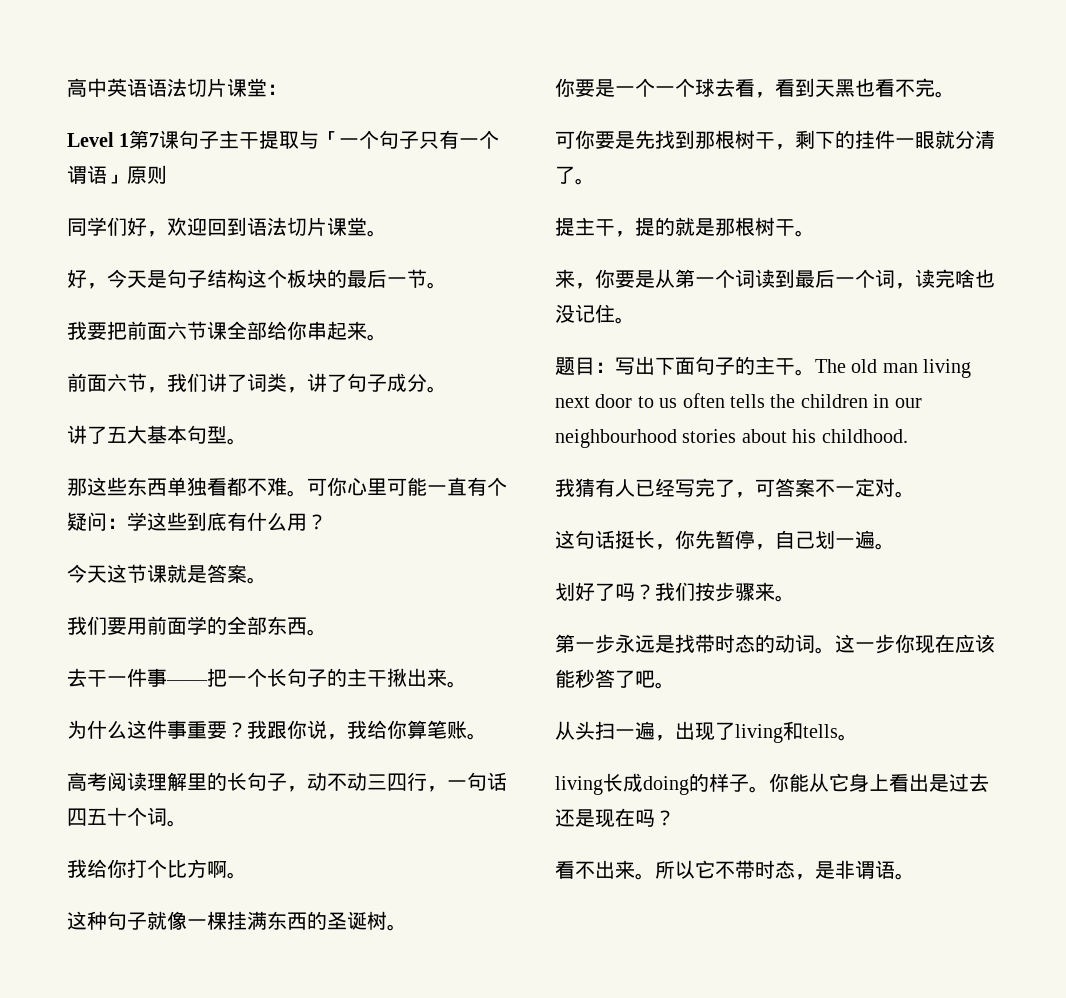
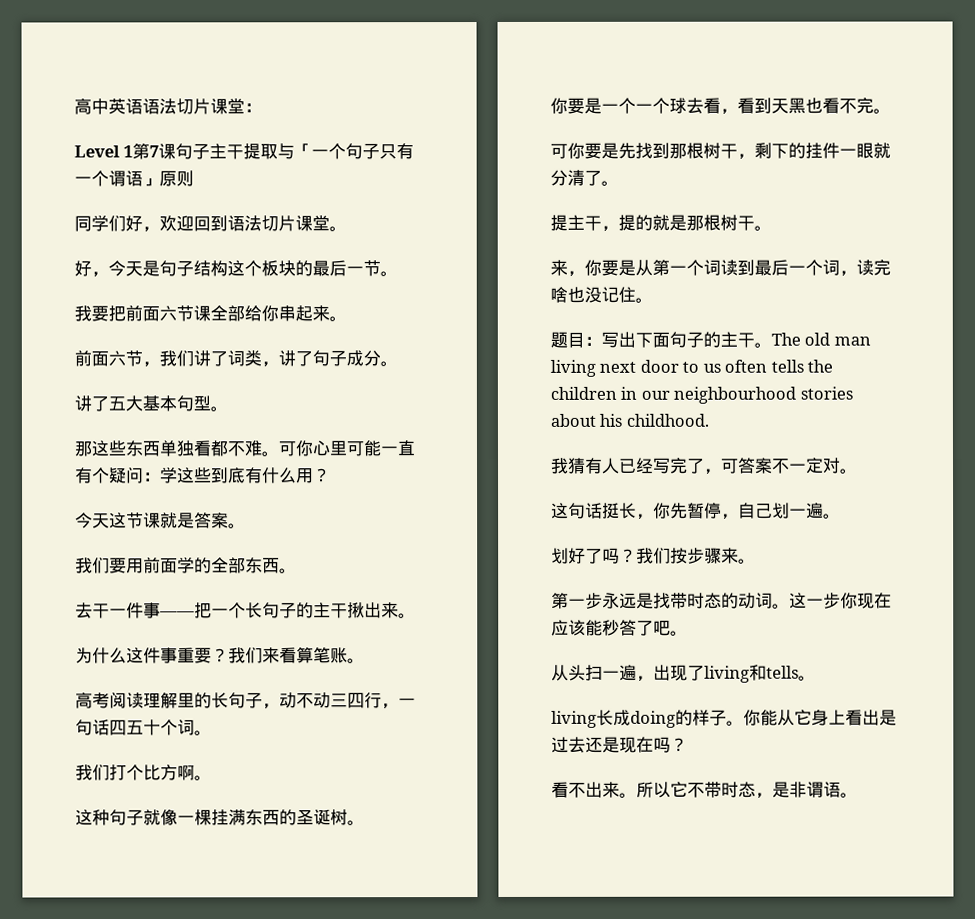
[267,720,407,740] 跟你说，我给你 -> [245,647,297,664] 们来看
[87,859,127,878] 给你 -> [92,764,110,781] 们

